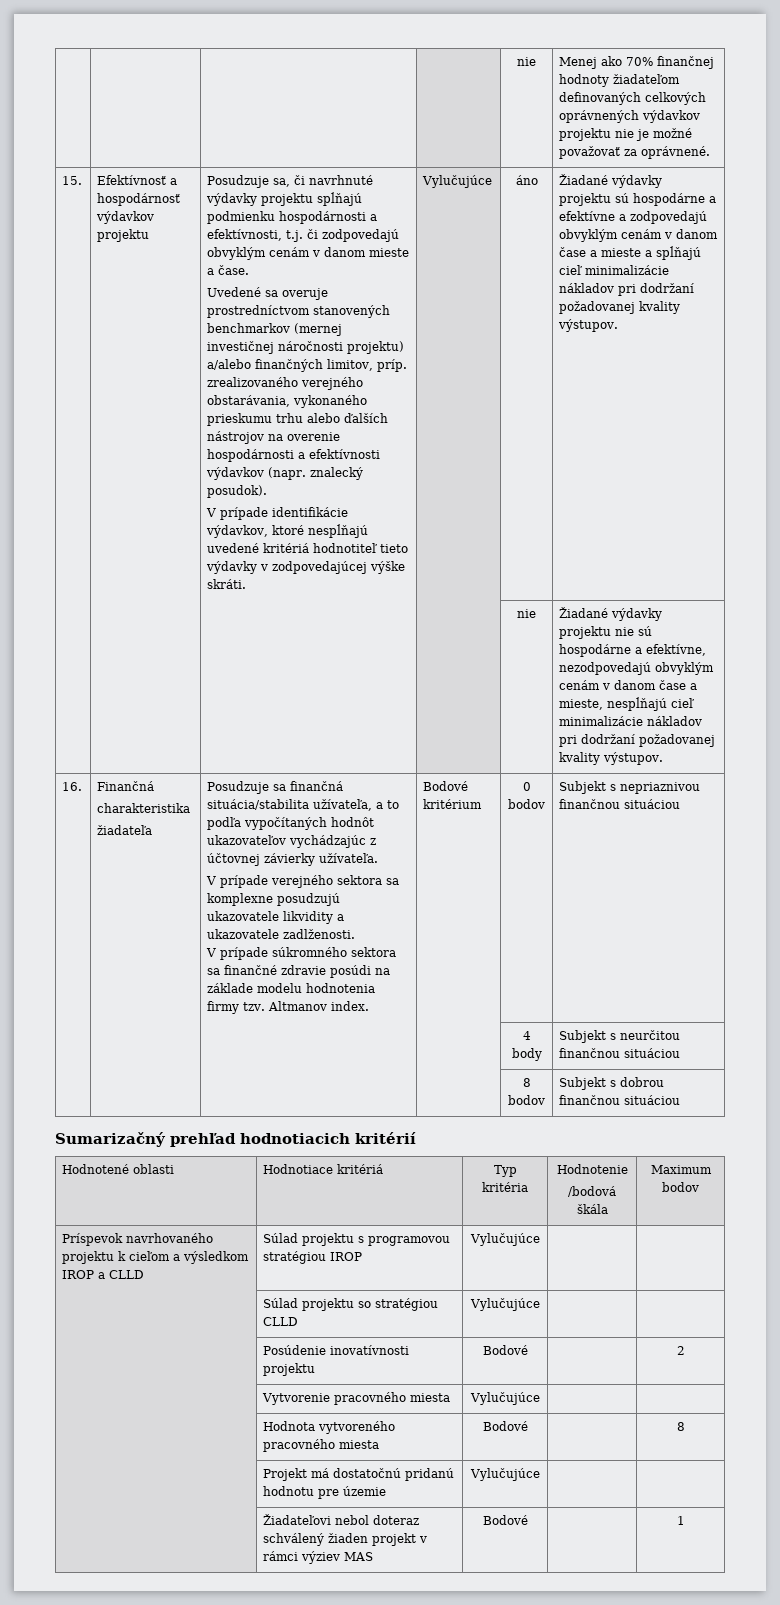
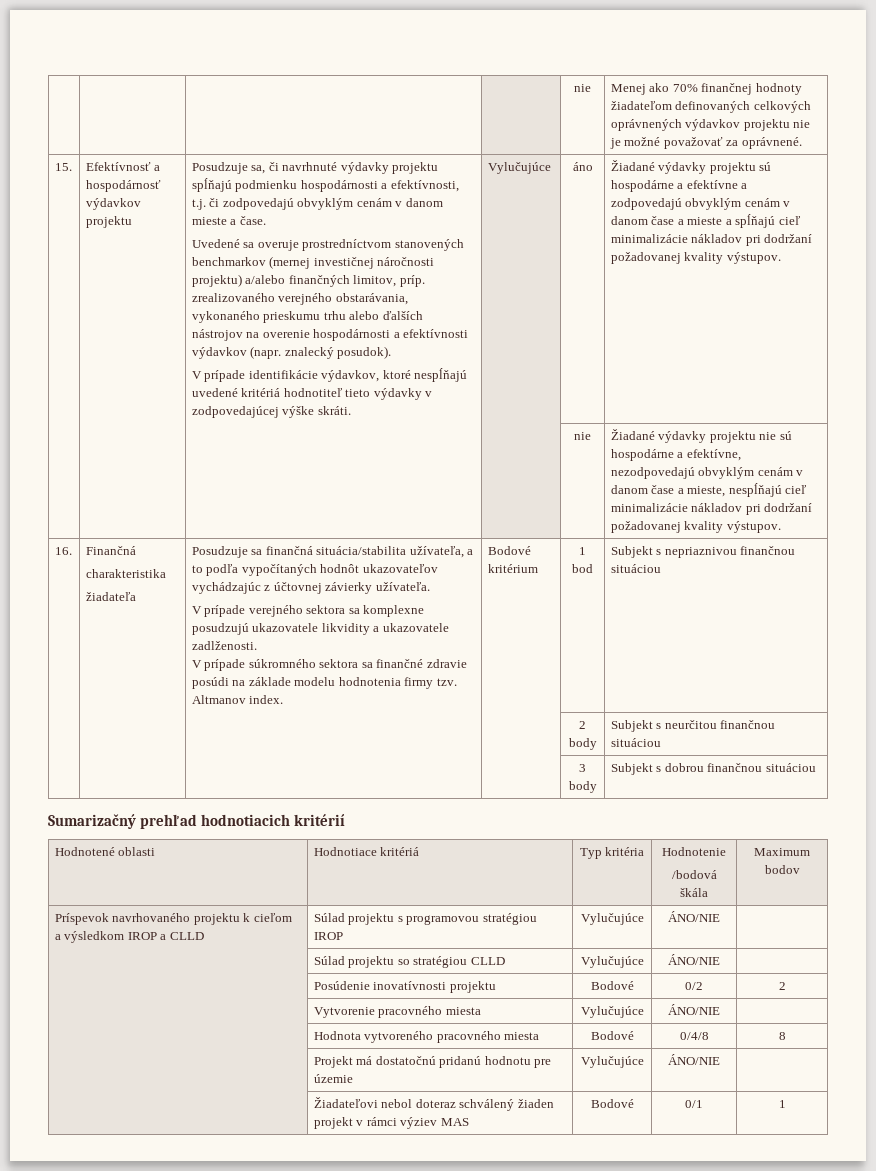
[522,782,531,791] [508,799,545,809] 0 bodov -> [579,547,586,555] [572,564,593,573] 1 bod
[522,1031,531,1040] 4 -> [579,721,586,729] 2
[522,1078,531,1087] [508,1095,545,1105] 8 bodov -> [579,764,586,772] [568,781,597,793] 3 body
(540, 1239) none -> [668,911,720,922] ÁNO/NIE
(540, 1304) none -> [668,954,720,965] ÁNO/NIE
(528, 1350) none -> [685,982,703,990] 0/2
(540, 1398) none -> [668,1004,720,1015] ÁNO/NIE
(528, 1426) none -> [679,1032,709,1040] 0/4/8
(540, 1474) none -> [668,1054,720,1065] ÁNO/NIE
(528, 1520) none -> [685,1100,703,1108] 0/1

